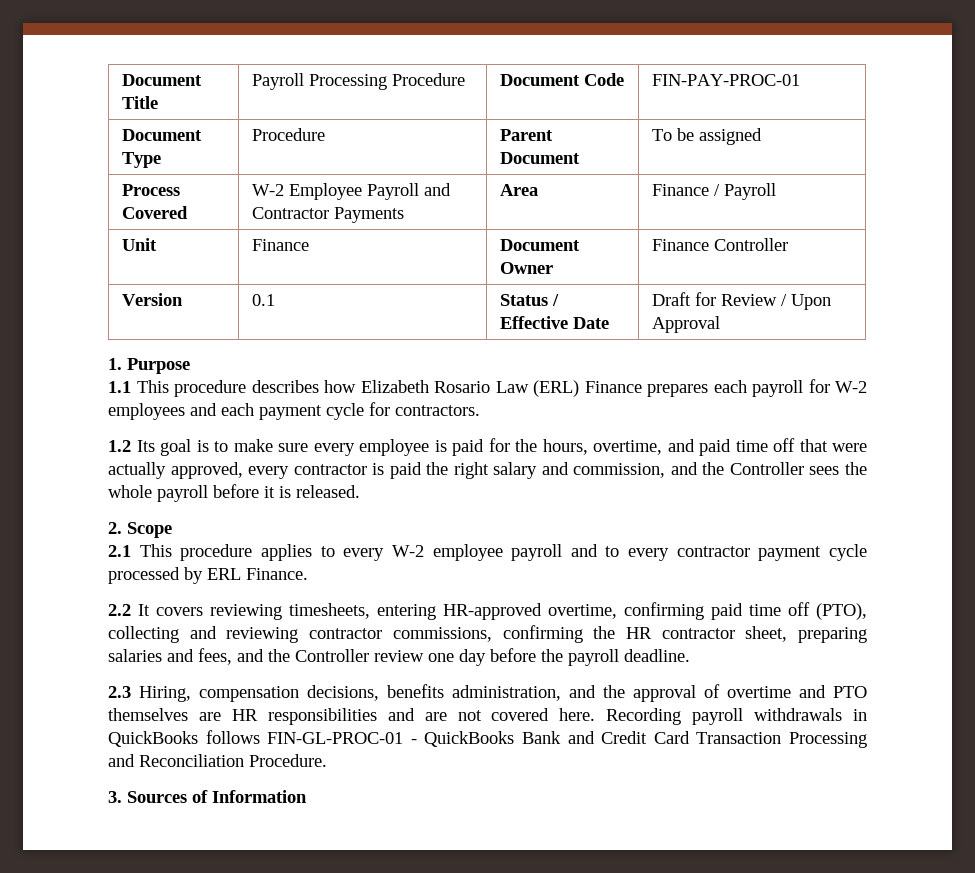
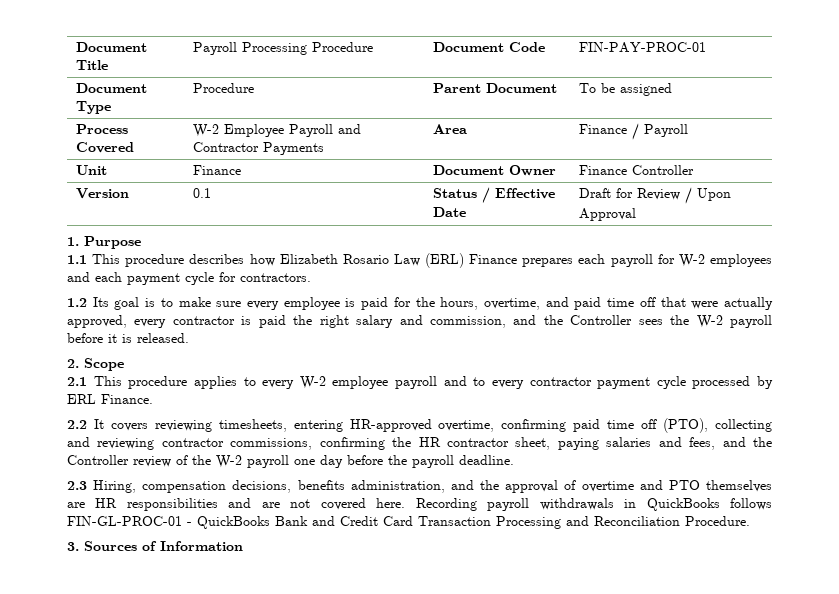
[108,485,152,498] whole -> [696,315,723,328] W-2
[798,627,868,643] preparing -> [557,438,599,450] paying
(424, 656) none -> [176,455,289,468] of the W-2 payroll

